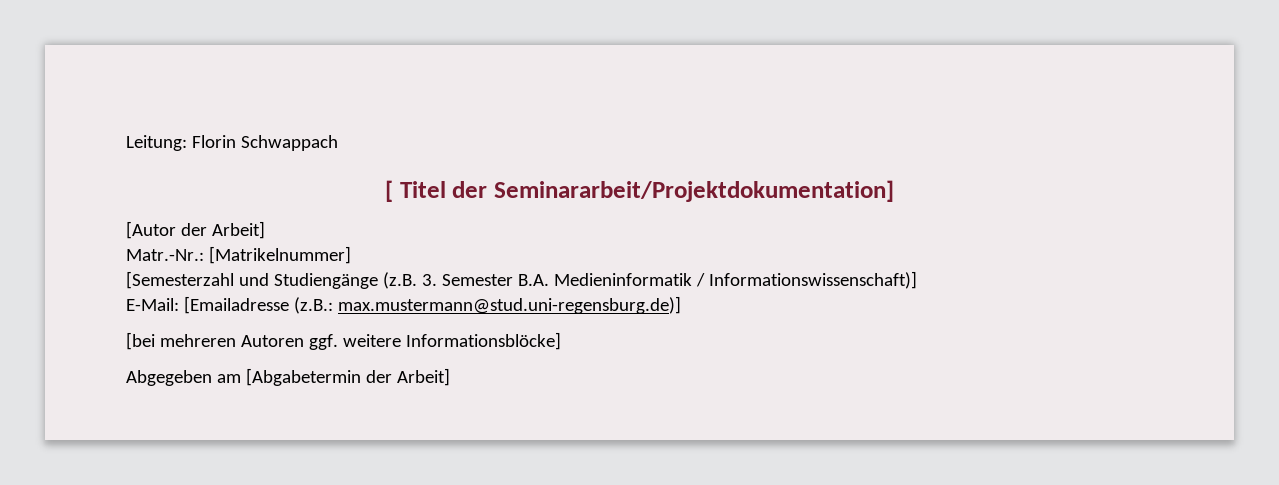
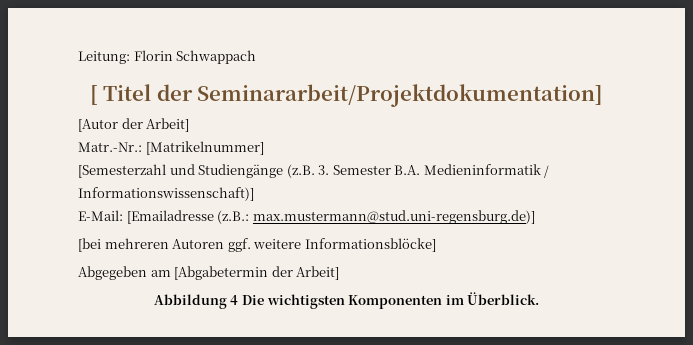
(450, 377) none -> [153,292,540,309] // Abbildung 4 Die wichtigsten Komponenten im Überblick.

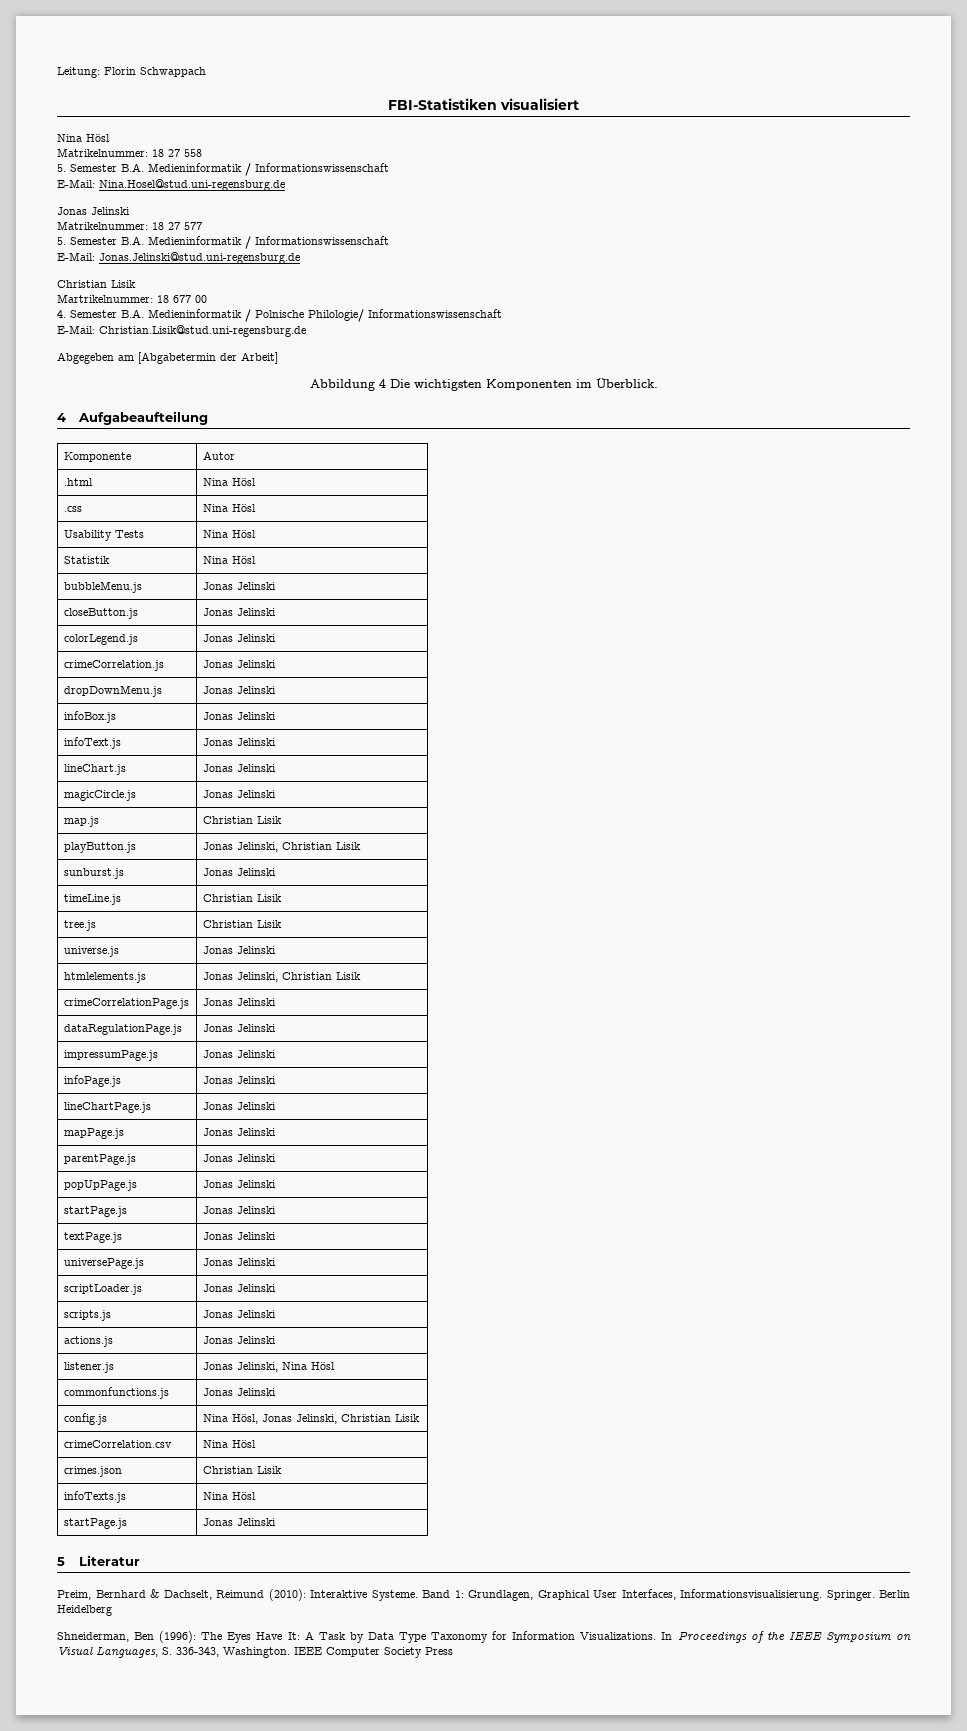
[89,84,604,107] [78,118,190,132] [78,141,264,155] [78,164,550,178] [78,187,254,201] [78,210,535,224] [78,238,436,252] [ Titel der Seminararbeit/Projektdokumentation] // [Autor der Arbeit] // Matr.-Nr.: [Matrikelnummer] // [Semesterzahl und Studiengänge (z.B. 3. Semester B.A. Medieninformatik / Informationswissenschaft)] // E-Mail: [Emailadresse (z.B.: max.mustermann@stud.uni-regensburg.de)] // [bei mehreren Autoren ggf. weitere Informationsblöcke] -> [388,98,579,110] [57,134,110,142] [57,148,202,157] [57,163,389,176] [57,179,285,191] [57,207,130,215] [57,221,202,230] [57,236,389,249] [57,252,300,264] [57,280,136,288] [57,294,207,303] [57,309,502,322] [57,325,306,337] FBI-Statistiken visualisiert // Nina Hösl // Matrikelnummer: 18 27 558 // 5. Semester B.A. Medieninformatik / Informationswissenschaft // E-Mail: Nina.Hosel@stud.uni-regensburg.de // Jonas Jelinski // Matrikelnummer: 18 27 577 // 5. Semester B.A. Medieninformatik / Informationswissenschaft // E-Mail: Jonas.Jelinski@stud.uni-regensburg.de // Christian Lisik // Martrikelnummer: 18 677 00 // 4. Semester B.A. Medieninformatik / Polnische Philologie/ Informationswissenschaft // E-Mail: Christian.Lisik@stud.uni-regensburg.de
(540, 298) none -> [57,411,208,425] [63,452,131,462] [202,451,235,460] [63,478,93,486] [202,478,256,486] [63,506,82,512] [202,504,256,512] [63,530,144,541] [202,530,256,538] [63,556,110,564] [202,556,256,564] [63,581,142,593] [202,582,276,590] [63,608,138,619] [202,608,276,616] [63,634,138,645] [202,634,276,642] [63,660,164,671] [202,660,276,668] [63,685,162,697] [202,686,276,694] [63,711,116,723] [202,712,276,720] [63,737,121,749] [202,738,276,746] [63,764,126,775] [202,764,276,772] [63,790,136,801] [202,790,276,798] [63,816,99,827] [202,816,282,824] [63,842,136,853] [202,842,361,852] [63,868,124,879] [202,868,276,876] [63,894,121,905] [202,894,282,902] [63,920,96,931] [202,920,282,928] [63,946,119,957] [202,946,276,954] [63,972,146,983] [202,972,361,982] [63,998,189,1009] [202,998,276,1006] [63,1024,182,1035] [202,1024,276,1032] [63,1050,158,1061] [202,1050,276,1058] [63,1075,121,1087] [202,1076,276,1084] [63,1102,151,1113] [202,1102,276,1110] [63,1128,124,1139] [202,1128,276,1136] [63,1154,136,1165] [202,1154,276,1162] [63,1180,137,1191] [202,1180,276,1188] [63,1206,127,1217] [202,1206,276,1214] [63,1232,122,1243] [202,1232,276,1240] [63,1258,144,1269] [202,1258,276,1266] [63,1284,142,1295] [202,1284,276,1292] [63,1310,111,1321] [202,1310,276,1318] [63,1336,113,1347] [202,1336,276,1344] [63,1362,114,1373] [202,1362,335,1372] [63,1387,169,1399] [202,1388,276,1396] [63,1413,107,1425] [202,1414,420,1424] [63,1440,172,1448] [202,1440,256,1448] [63,1466,122,1477] [202,1466,282,1474] [63,1491,126,1503] [202,1492,256,1500] [63,1518,127,1529] [202,1518,276,1526] [57,1555,140,1566] [57,1589,910,1601] [57,1605,112,1616] [57,1631,911,1643] [57,1647,453,1658] // 4 Aufgabeaufteilung // Komponente | Autor // .html | Nina Hösl // .css | Nina Hösl // Usability Tests | Nina Hösl // Statistik | Nina Hösl // bubbleMenu.js | Jonas Jelinski // closeButton.js | Jonas Jelinski // colorLegend.js | Jonas Jelinski // crimeCorrelation.js | Jonas Jelinski // dropDownMenu.js | Jonas Jelinski // infoBox.js | Jonas Jelinski // infoText.js | Jonas Jelinski // lineChart.js | Jonas Jelinski // magicCircle.js | Jonas Jelinski // map.js | Christian Lisik // playButton.js | Jonas Jelinski, Christian Lisik // sunburst.js | Jonas Jelinski // timeLine.js | Christian Lisik // tree.js | Christian Lisik // universe.js | Jonas Jelinski // htmlelements.js | Jonas Jelinski, Christian Lisik // crimeCorrelationPage.js | Jonas Jelinski // dataRegulationPage.js | Jonas Jelinski // impressumPage.js | Jonas Jelinski // infoPage.js | Jonas Jelinski // lineChartPage.js | Jonas Jelinski // mapPage.js | Jonas Jelinski // parentPage.js | Jonas Jelinski // popUpPage.js | Jonas Jelinski // startPage.js | Jonas Jelinski // textPage.js | Jonas Jelinski // universePage.js | Jonas Jelinski // scriptLoader.js | Jonas Jelinski // scripts.js | Jonas Jelinski // actions.js | Jonas Jelinski // listener.js | Jonas Jelinski, Nina Hösl // commonfunctions.js | Jonas Jelinski // config.js | Nina Hösl, Jonas Jelinski, Christian Lisik // crimeCorrelation.csv | Nina Hösl // crimes.json | Christian Lisik // infoTexts.js | Nina Hösl // startPage.js | Jonas Jelinski // 5 Literatur // Preim, Bernhard & Dachselt, Reimund (2010): Interaktive Systeme. Band 1: Grundlagen, Graphical User Interfaces, Informationsvisualisierung. Springer. Berlin Heidelberg // Shneiderman, Ben (1996): The Eyes Have It: A Task by Data Type Taxonomy for Information Visualizations. In Proceedings of the IEEE Symposium on Visual Languages, S. 336-343, Washington. IEEE Computer Society Press

